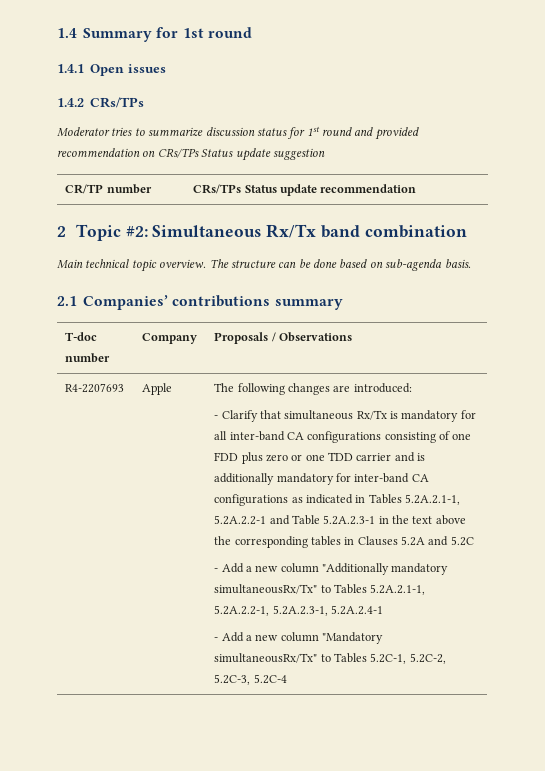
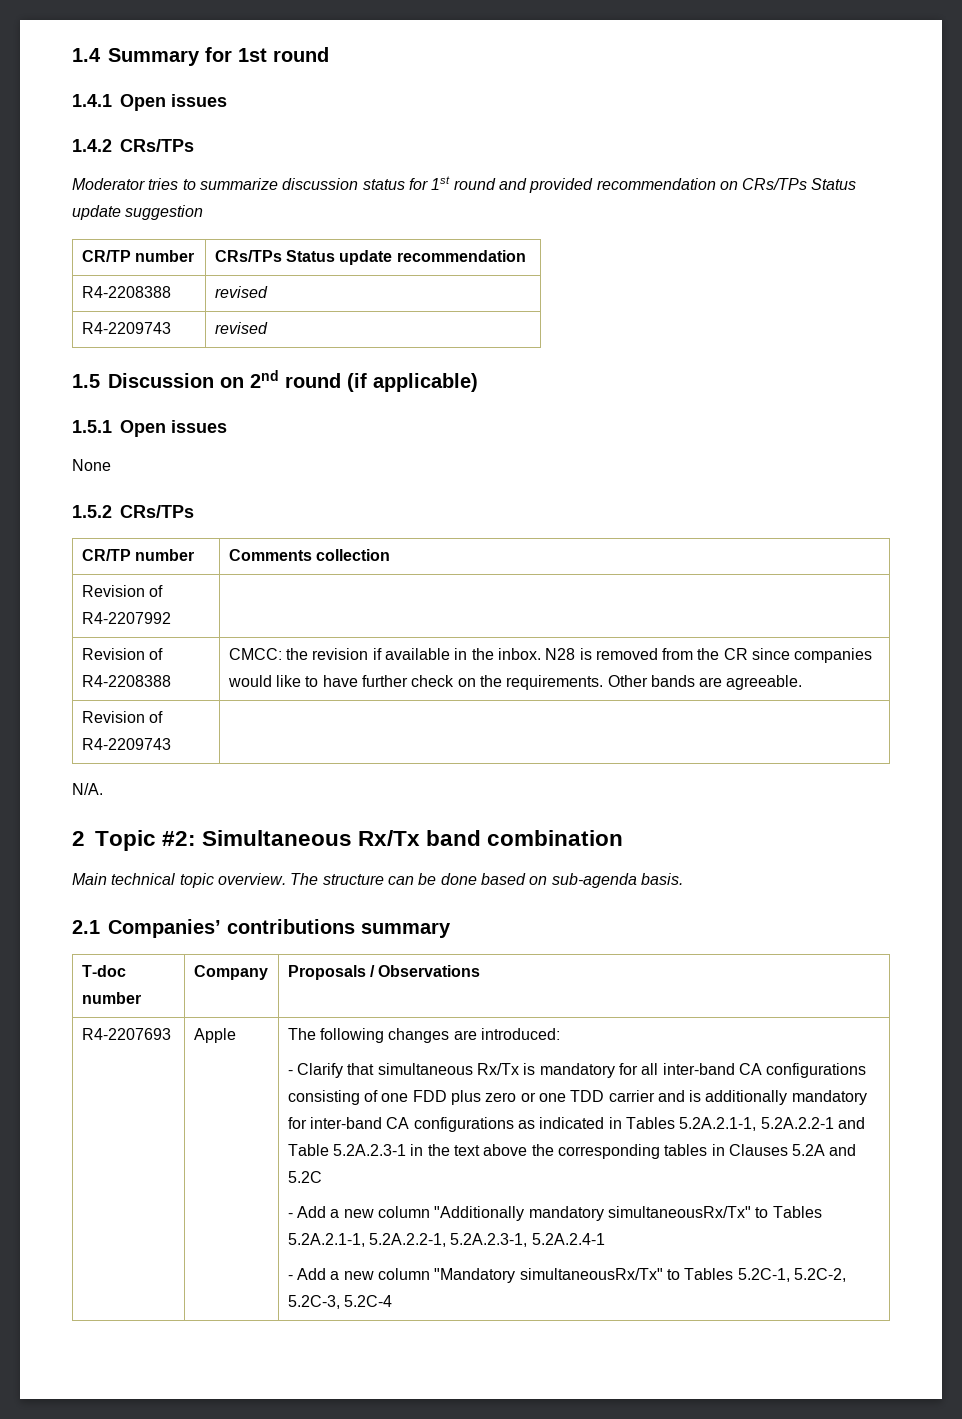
(417, 188) none -> [81,286,171,298] [214,286,268,298] [81,322,171,334] [214,322,268,334] [72,370,478,392] [72,420,227,437] [72,459,111,471] [72,505,194,518] [81,549,194,561] [228,549,390,561] [81,585,163,597] [81,612,171,624] [81,648,163,660] [81,675,171,687] [228,648,873,663] [227,675,803,690] [81,711,163,723] [81,738,171,750] [72,783,103,795] // R4-2208388 | revised // R4-2209743 | revised // 1.5 Discussion on 2nd round (if applicable) // 1.5.1 Open issues // None // 1.5.2 CRs/TPs // CR/TP number | Comments collection // Revision of R4-2207992 | // Revision of R4-2208388 | CMCC: the revision if available in the inbox. N28 is removed from the CR since companies would like to have further check on the requirements. Other bands are agreeable. // Revision of R4-2209743 | // N/A.

